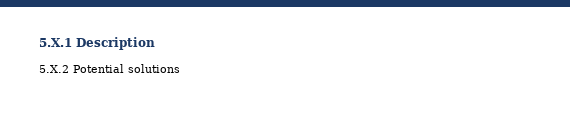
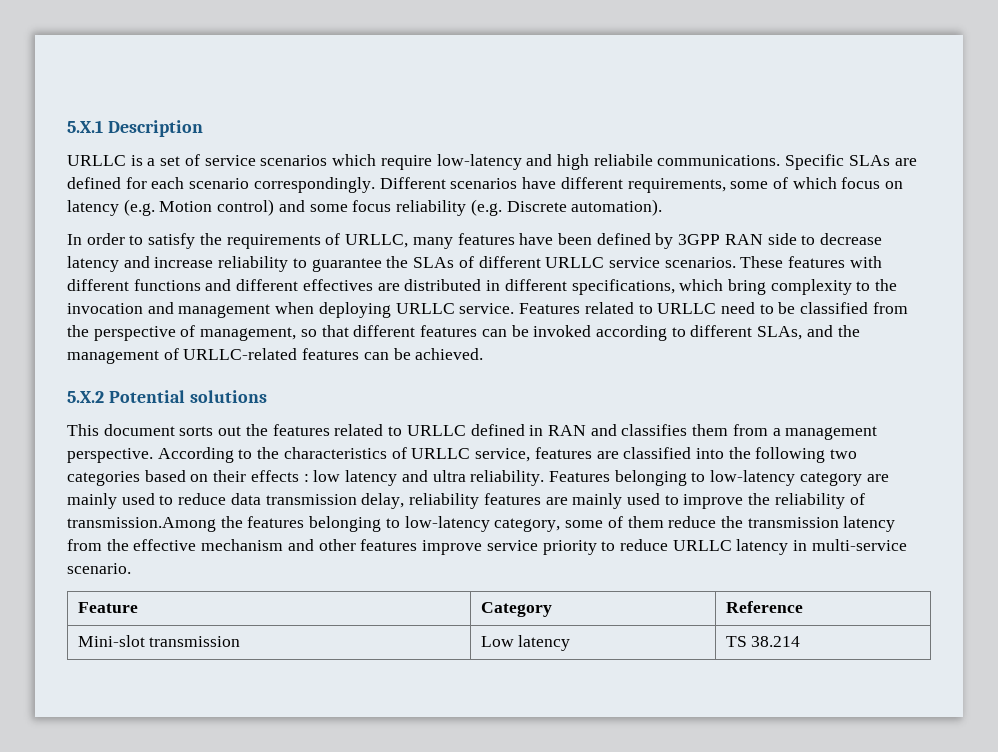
[39,64,180,73] 5.X.2 Potential solutions -> [67,154,917,170] [67,177,904,193] [67,199,663,216] [67,233,883,249] [67,256,882,272] [67,279,898,295] [67,302,908,318] [67,325,860,341] [67,348,484,364] [67,390,267,403] [67,424,878,440] [67,447,858,463] [67,470,889,486] [67,493,865,509] [67,516,896,532] [67,539,907,555] [67,563,131,574] [77,602,138,613] [480,602,552,617] [725,601,803,613] [77,635,241,647] [480,635,571,651] [725,636,801,647] URLLC is a set of service scenarios which require low-latency and high reliabile communications. Specific SLAs are defined for each scenario correspondingly. Different scenarios have different requirements, some of which focus on latency (e.g. Motion control) and some focus reliability (e.g. Discrete automation). // In order to satisfy the requirements of URLLC, many features have been defined by 3GPP RAN side to decrease latency and increase reliability to guarantee the SLAs of different URLLC service scenarios. These features with different functions and different effectives are distributed in different specifications, which bring complexity to the invocation and management when deploying URLLC service. Features related to URLLC need to be classified from the perspective of management, so that different features can be invoked according to different SLAs, and the management of URLLC-related features can be achieved. // 5.X.2 Potential solutions // This document sorts out the features related to URLLC defined in RAN and classifies them from a management perspective. According to the characteristics of URLLC service, features are classified into the following two categories based on their effects : low latency and ultra reliability. Features belonging to low-latency category are mainly used to reduce data transmission delay, reliability features are mainly used to improve the reliability of transmission.Among the features belonging to low-latency category, some of them reduce the transmission latency from the effective mechanism and other features improve service priority to reduce URLLC latency in multi-service scenario. // Feature | Category | Reference // Mini-slot transmission | Low latency | TS 38.214

